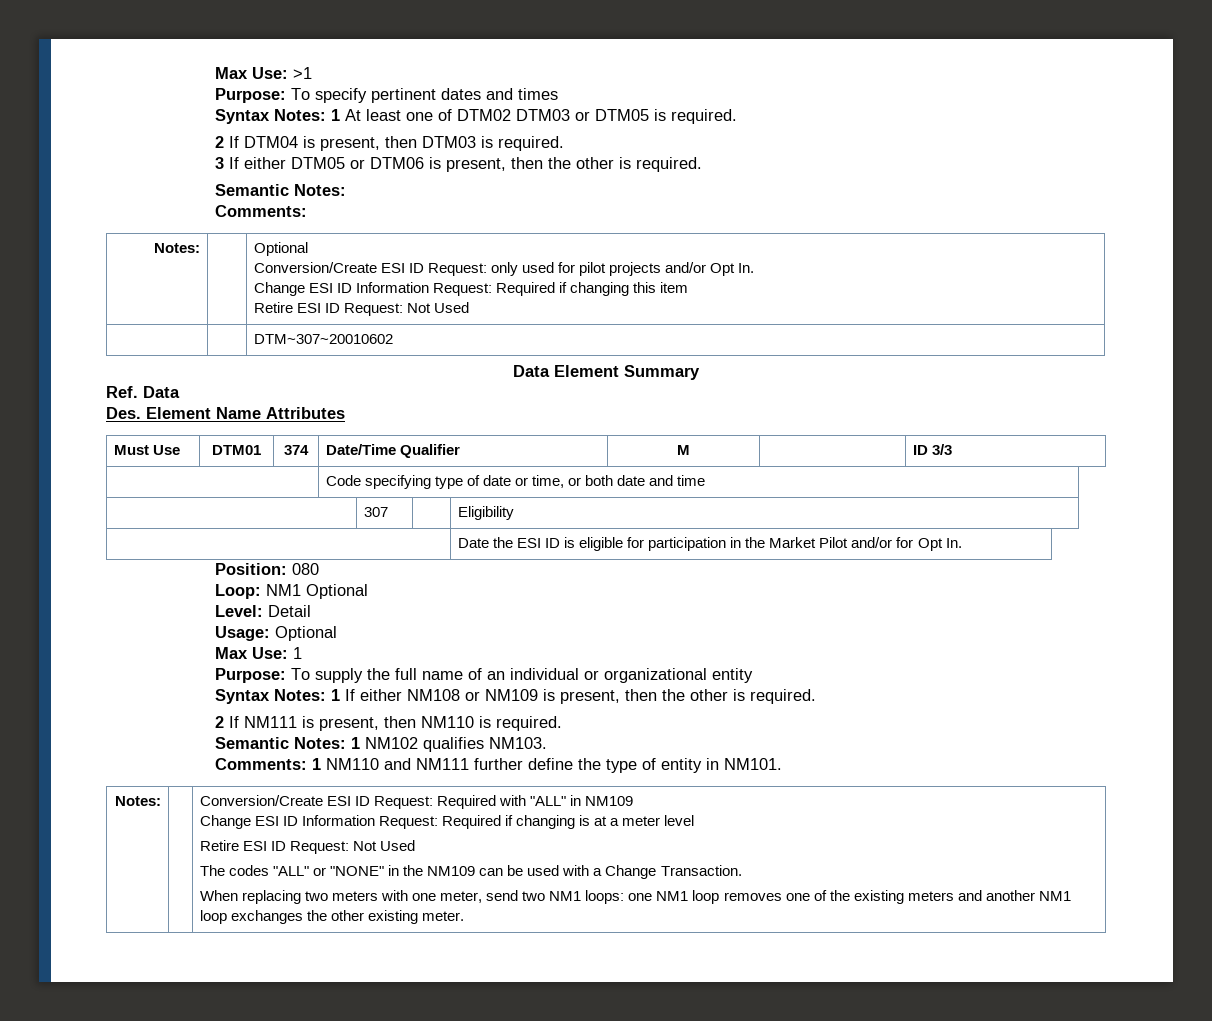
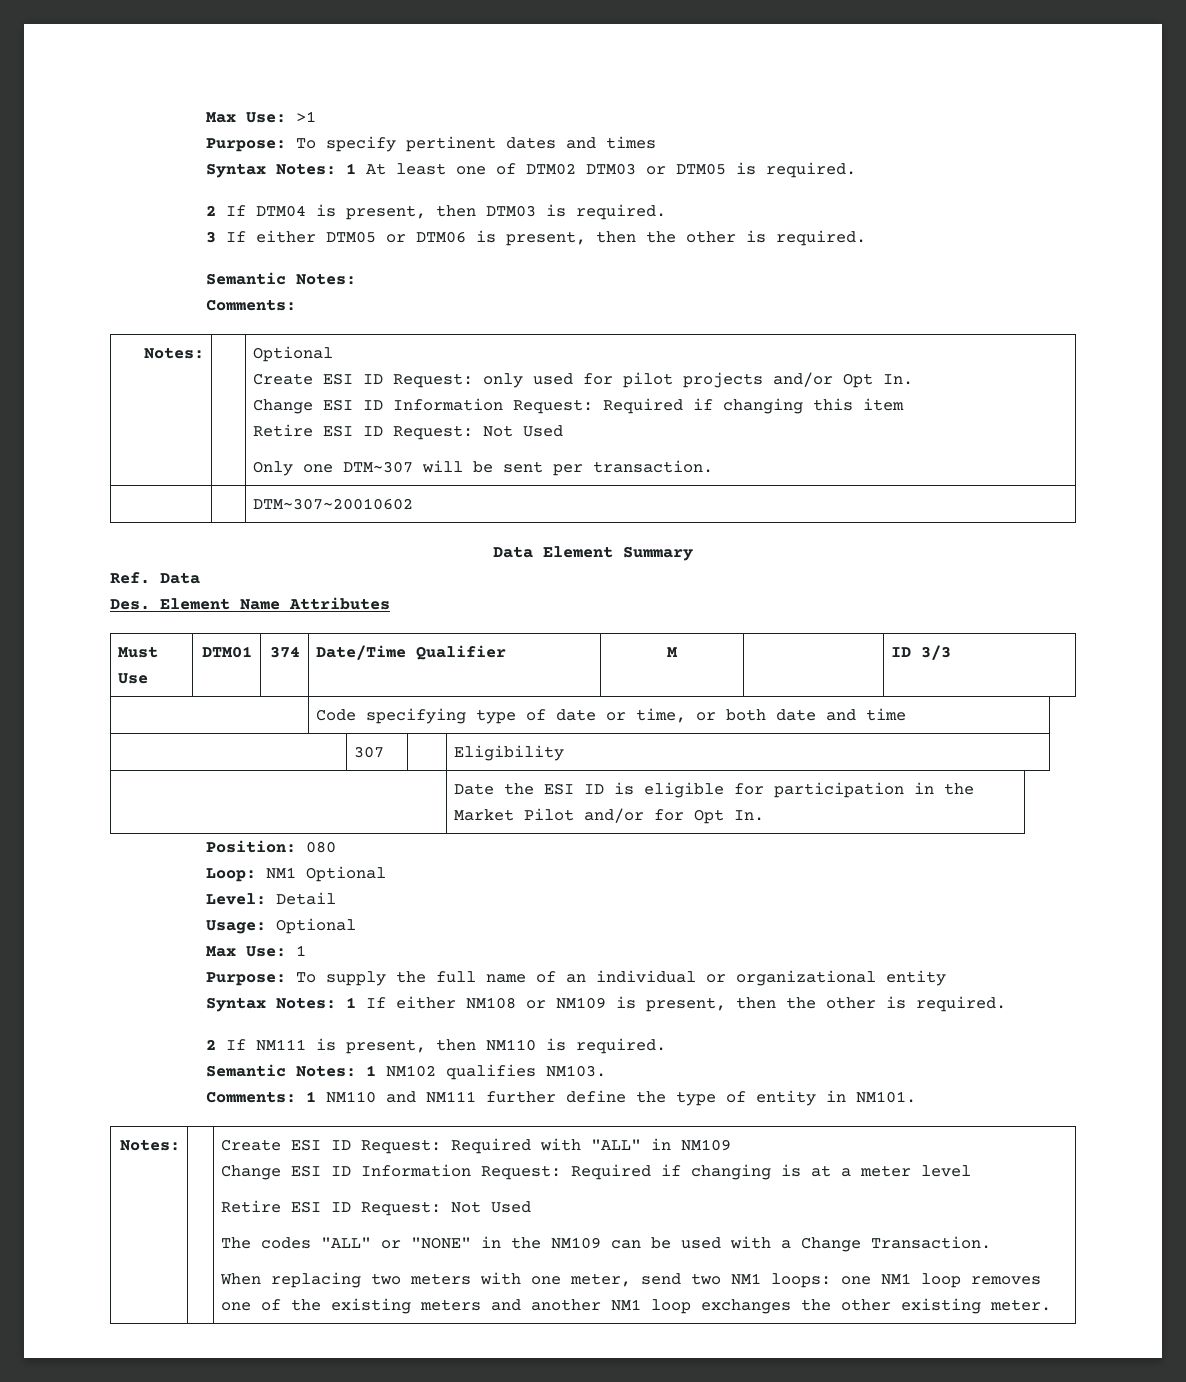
[253,262,377,273] Conversion/Create -> [253,373,314,385] Create
(470, 307) none -> [253,460,714,476] // Only one DTM~307 will be sent per transaction.
[199,795,323,806] Conversion/Create -> [221,1139,282,1151] Create

